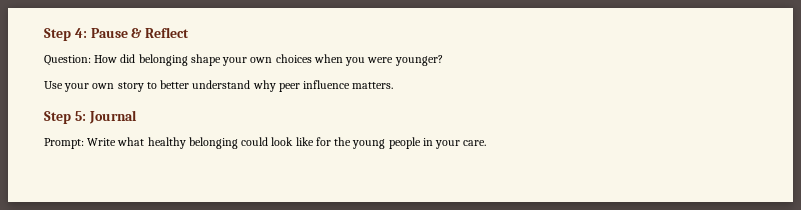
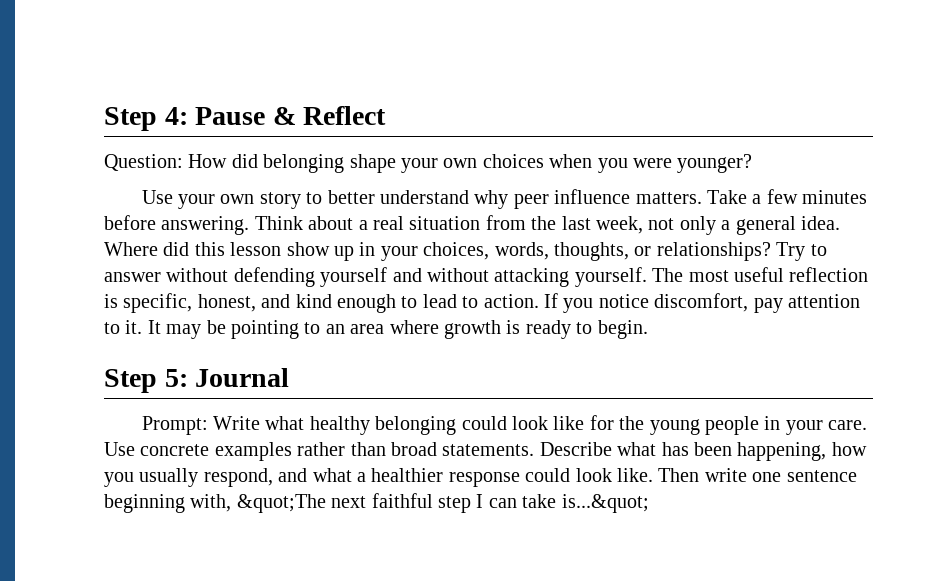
(394, 85) none -> [707,189,868,204] [104,215,840,235] [104,242,827,261] [104,267,869,287] [104,293,860,313] [104,320,648,339] Take a few minutes before answering. Think about a real situation from the last week, not only a general idea. Where did this lesson show up in your choices, words, thoughts, or relationships? Try to answer without defending yourself and without attacking yourself. The most useful reflection is specific, honest, and kind enough to lead to action. If you notice discomfort, pay attention to it. It may be pointing to an area where growth is ready to begin.
(487, 143) none -> [104,442,867,461] [104,468,857,487] [104,493,649,513] Use concrete examples rather than broad statements. Describe what has been happening, how you usually respond, and what a healthier response could look like. Then write one sentence beginning with, &quot;The next faithful step I can take is...&quot;

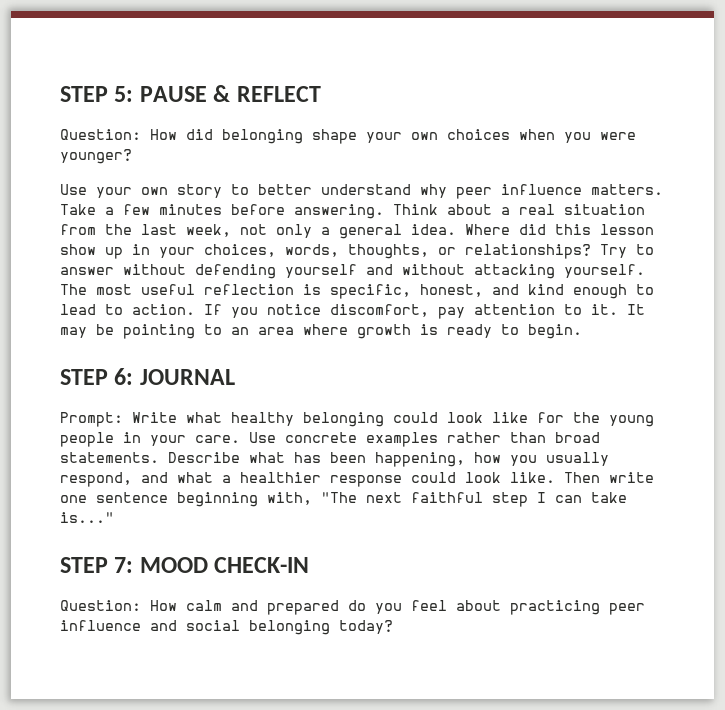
[104,106,387,131] Step 4: Pause & Reflect -> [60,85,321,102] STEP 5: PAUSE & REFLECT
[104,368,290,393] Step 5: Journal -> [60,368,235,385] STEP 6: JOURNAL
[236,494,326,513] &quot;The -> [321,492,357,503] "The
[561,494,649,513] is...&quot; -> [60,512,114,523] [60,557,310,573] [60,600,645,615] [60,620,393,635] is..." // STEP 7: MOOD CHECK-IN // Question: How calm and prepared do you feel about practicing peer influence and social belonging today?

